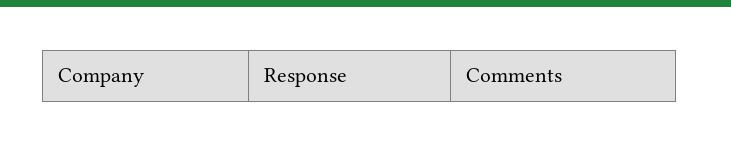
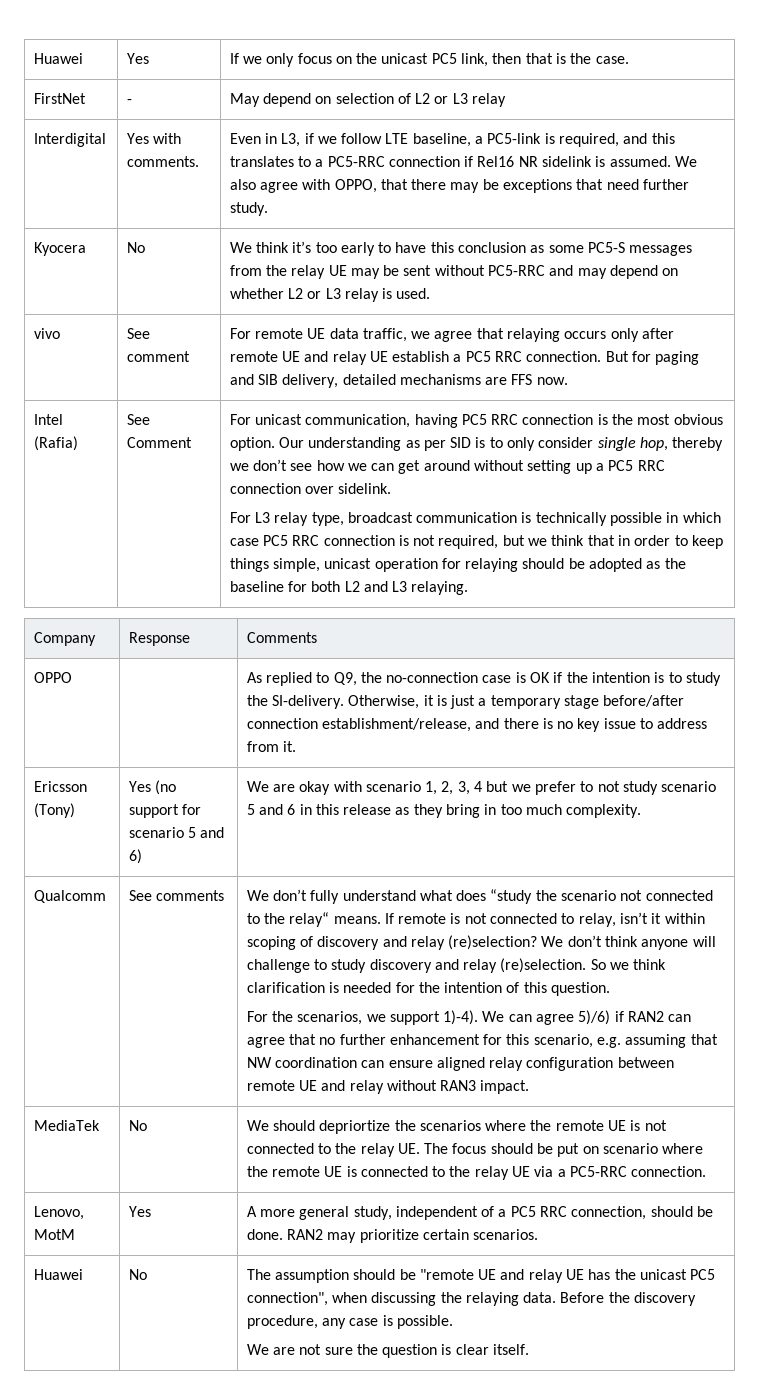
[58,68,145,87] [264,68,348,87] [466,68,563,82] Company | Response | Comments -> [33,53,83,64] [126,53,149,64] [229,53,629,67] [33,93,86,104] [126,99,132,104] [229,93,507,107] [33,133,106,147] [126,133,181,144] [126,156,199,167] [229,133,675,147] [229,156,698,167] [229,179,690,193] [229,202,268,216] [33,242,86,256] [126,242,145,253] [229,241,693,256] [229,265,679,279] [229,288,431,302] [33,328,60,339] [126,328,150,339] [126,351,190,362] [229,328,675,342] [229,351,700,365] [229,374,568,388] [33,414,63,425] [33,436,78,451] [126,414,150,425] [126,437,192,448] [229,414,723,428] [229,437,724,451] [229,459,665,474] [229,483,392,494] [229,512,721,526] [229,535,724,549] [229,558,686,572] [229,581,469,595] [33,632,96,646] [128,632,190,646] [246,632,317,643] [33,672,72,683] [246,672,722,686] [246,695,685,709] [246,718,708,732] [246,741,296,752] [33,781,87,792] [33,803,75,818] [128,780,176,795] [128,804,201,818] [128,827,225,838] [128,849,142,864] [246,781,717,795] [246,804,642,818] [33,890,106,903] [128,890,224,901] [246,889,713,904] [246,912,705,927] [246,935,716,950] [246,958,667,973] [246,982,611,996] [246,1010,692,1025] [246,1034,718,1048] [246,1057,674,1071] [246,1080,530,1094] [33,1120,100,1131] [128,1120,147,1131] [246,1120,667,1134] [246,1143,704,1157] [246,1166,707,1180] [33,1206,84,1220] [33,1229,75,1240] [128,1206,151,1217] [246,1206,714,1220] [246,1229,539,1243] [33,1269,83,1280] [128,1269,147,1280] [246,1269,716,1283] [246,1292,697,1306] [246,1315,453,1329] [246,1344,530,1358] Huawei | Yes | If we only focus on the unicast PC5 link, then that is the case. // FirstNet | - | May depend on selection of L2 or L3 relay // Interdigital | Yes with comments. | Even in L3, if we follow LTE baseline, a PC5-link is required, and this translates to a PC5-RRC connection if Rel16 NR sidelink is assumed. We also agree with OPPO, that there may be exceptions that need further study. // Kyocera | No | We think it’s too early to have this conclusion as some PC5-S messages from the relay UE may be sent without PC5-RRC and may depend on whether L2 or L3 relay is used. // vivo | See comment | For remote UE data traffic, we agree that relaying occurs only after remote UE and relay UE establish a PC5 RRC connection. But for paging and SIB delivery, detailed mechanisms are FFS now. // Intel (Rafia) | See Comment | For unicast communication, having PC5 RRC connection is the most obvious option. Our understanding as per SID is to only consider single hop, thereby we don’t see how we can get around without setting up a PC5 RRC connection over sidelink. // For L3 relay type, broadcast communication is technically possible in which case PC5 RRC connection is not required, but we think that in order to keep things simple, unicast operation for relaying should be adopted as the baseline for both L2 and L3 relaying. // Company | Response | Comments // OPPO | | As replied to Q9, the no-connection case is OK if the intention is to study the SI-delivery. Otherwise, it is just a temporary stage before/after connection establishment/release, and there is no key issue to address from it. // Ericsson (Tony) | Yes (no support for scenario 5 and 6) | We are okay with scenario 1, 2, 3, 4 but we prefer to not study scenario 5 and 6 in this release as they bring in too much complexity. // Qualcomm | See comments | We don’t fully understand what does “study the scenario not connected to the relay“ means. If remote is not connected to relay, isn’t it within scoping of discovery and relay (re)selection? We don’t think anyone will challenge to study discovery and relay (re)selection. So we think clarification is needed for the intention of this question. // For the scenarios, we support 1)-4). We can agree 5)/6) if RAN2 can agree that no further enhancement for this scenario, e.g. assuming that NW coordination can ensure aligned relay configuration between remote UE and relay without RAN3 impact. // MediaTek | No | We should depriortize the scenarios where the remote UE is not connected to the relay UE. The focus should be put on scenario where the remote UE is connected to the relay UE via a PC5-RRC connection. // Lenovo, MotM | Yes | A more general study, independent of a PC5 RRC connection, should be done. RAN2 may prioritize certain scenarios. // Huawei | No | The assumption should be "remote UE and relay UE has the unicast PC5 connection", when discussing the relaying data. Before the discovery procedure, any case is possible. // We are not sure the question is clear itself.

